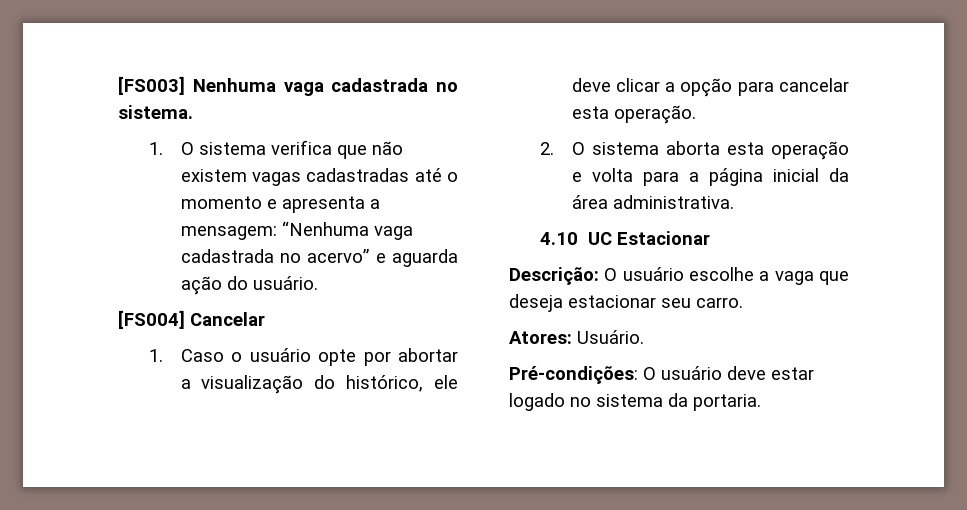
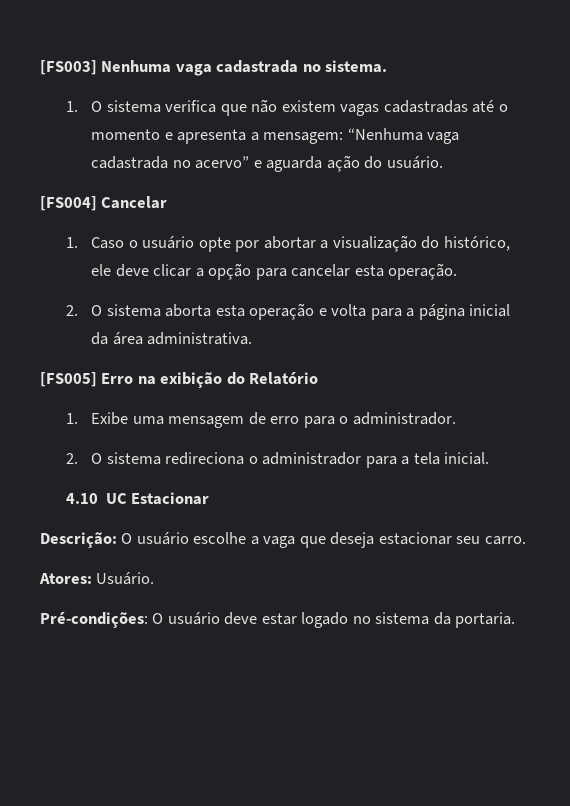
(734, 202) none -> [40,372,319,388] [65,412,456,428] [65,452,490,468] // [FS005] Erro na exibição do Relatório // 1. Exibe uma mensagem de erro para o administrador. // 2. O sistema redireciona o administrador para a tela inicial.

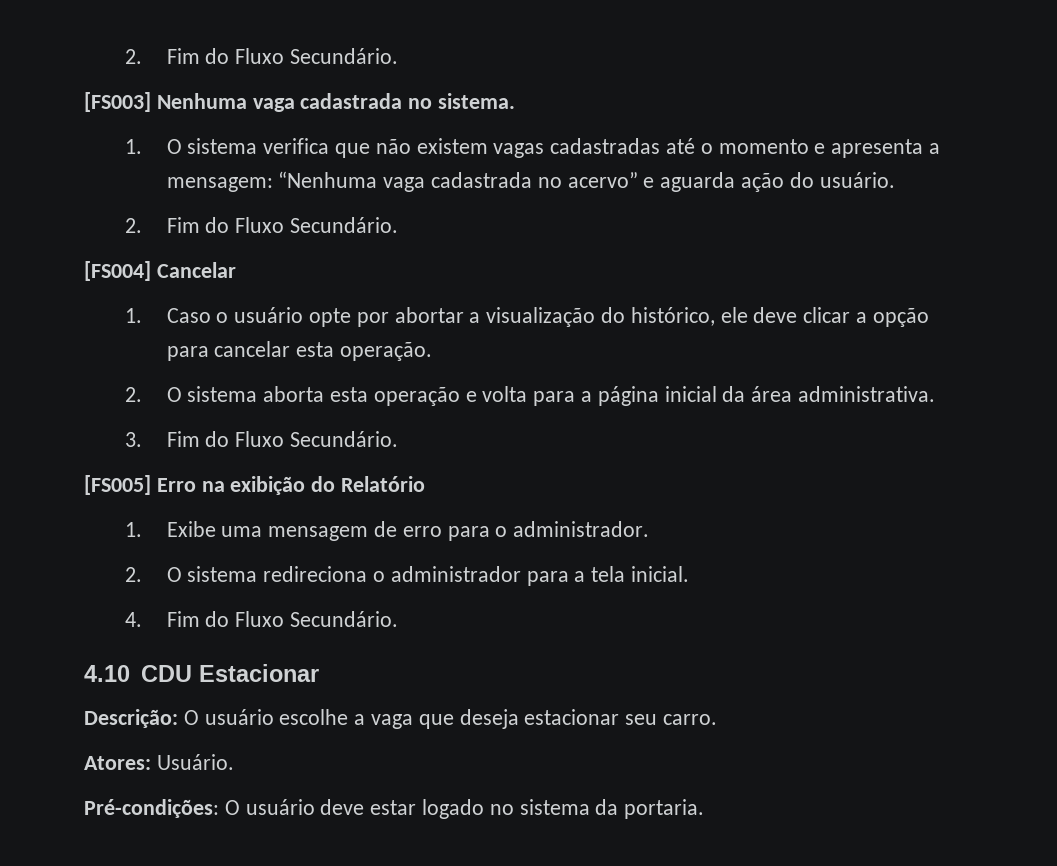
(40, 67) none -> [125,48,398,64] 2. Fim do Fluxo Secundário. //
(443, 162) none -> [125,217,398,233] // 2. Fim do Fluxo Secundário.
(253, 338) none -> [125,431,398,447] // 3. Fim do Fluxo Secundário.
[65,493,127,504] 4.10 UC -> [125,611,398,627] [84,665,192,682] 4. Fim do Fluxo Secundário. // 4.10 CDU

